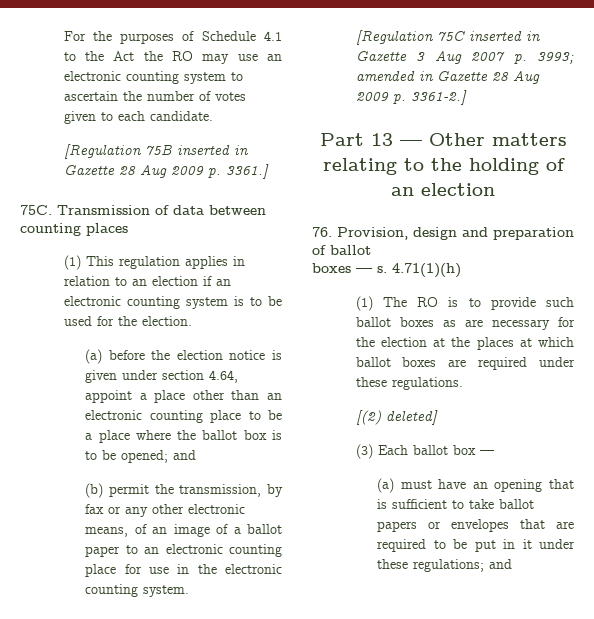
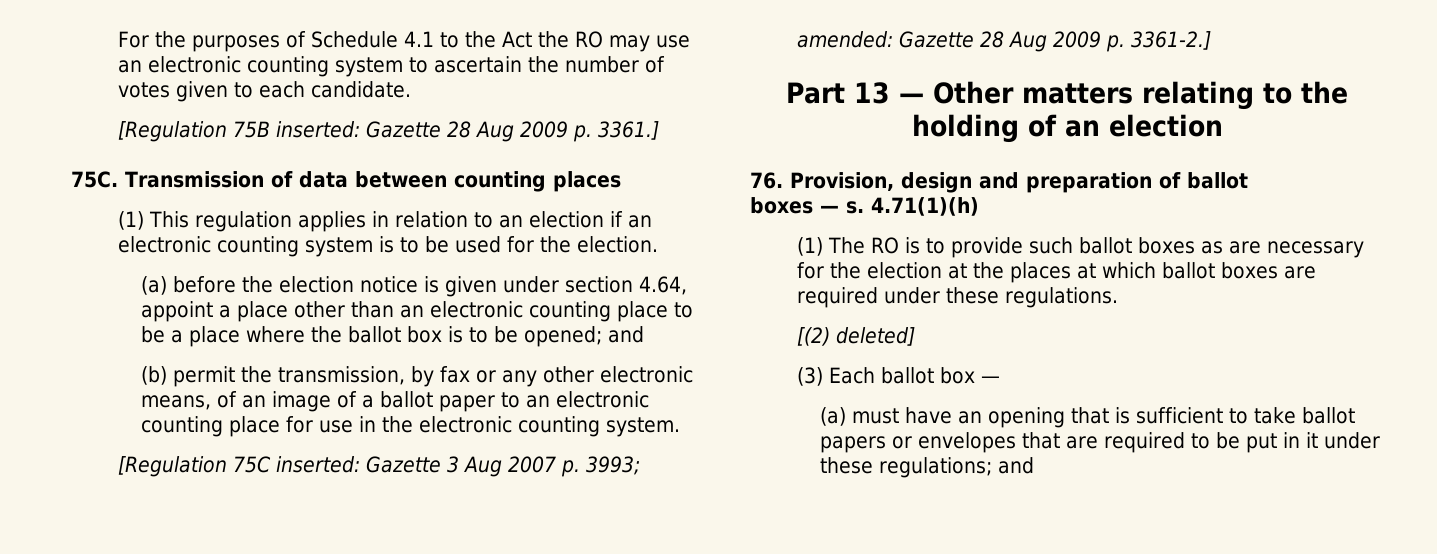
[176,145,249,155] inserted in -> [275,121,360,138] inserted:
[468,31,541,41] inserted in -> [275,456,360,473] inserted:
[355,71,434,81] amended in -> [796,31,893,48] amended:

